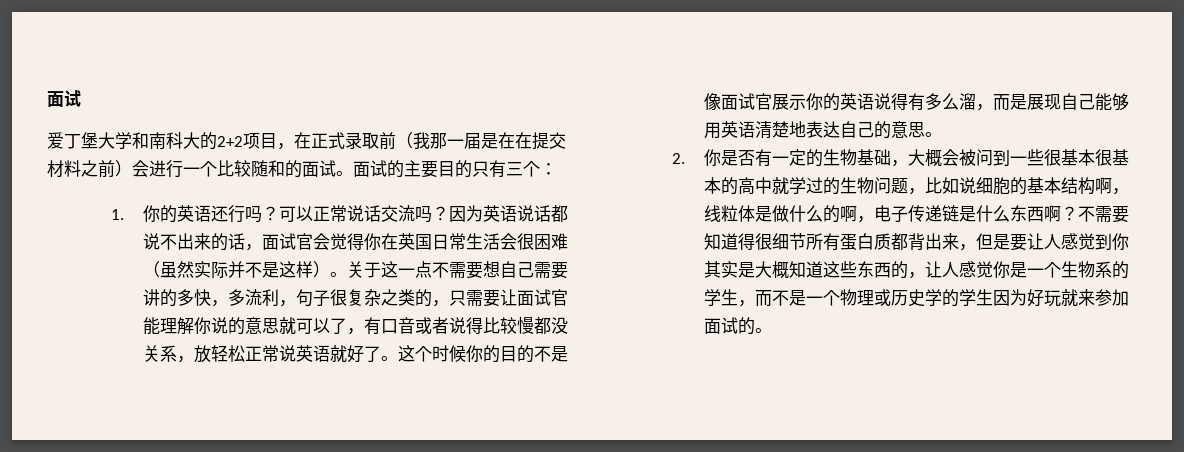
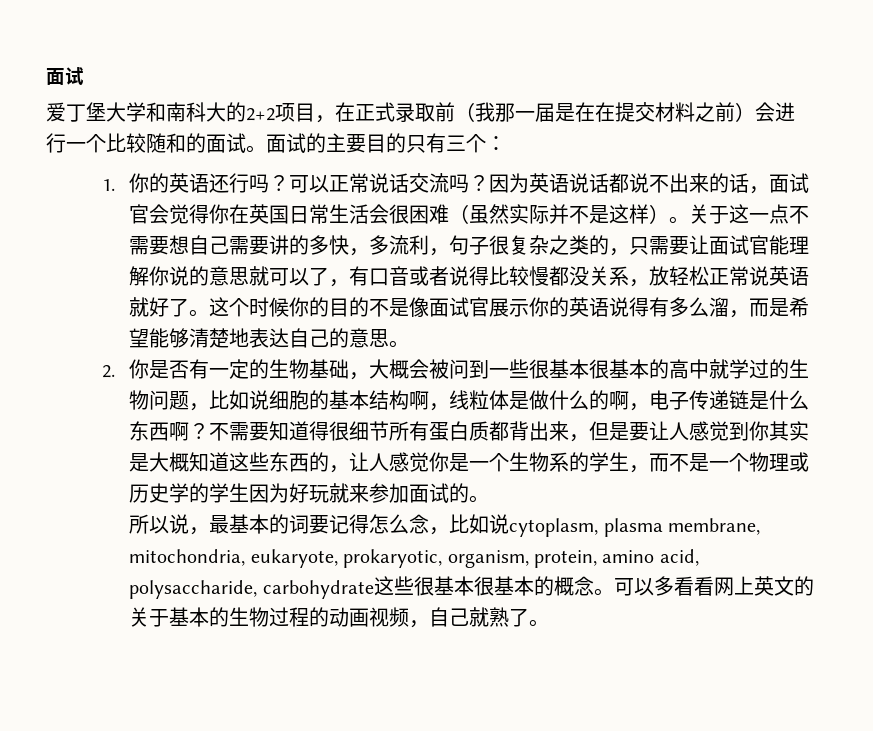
[1027,93,1130,111] [704,121,756,139] 展现自己能够用英语 -> [789,297,810,317] [129,328,190,348] 希望能够
(773, 330) none -> [129,514,761,537] [129,549,699,568] [129,576,814,599] [129,607,550,628] // 所以说，最基本的词要记得怎么念，比如说cytoplasm, plasma membrane, mitochondria, eukaryote, prokaryotic, organism, protein, amino acid, polysaccharide, carbohydrate这些很基本很基本的概念。可以多看看网上英文的关于基本的生物过程的动画视频，自己就熟了。

